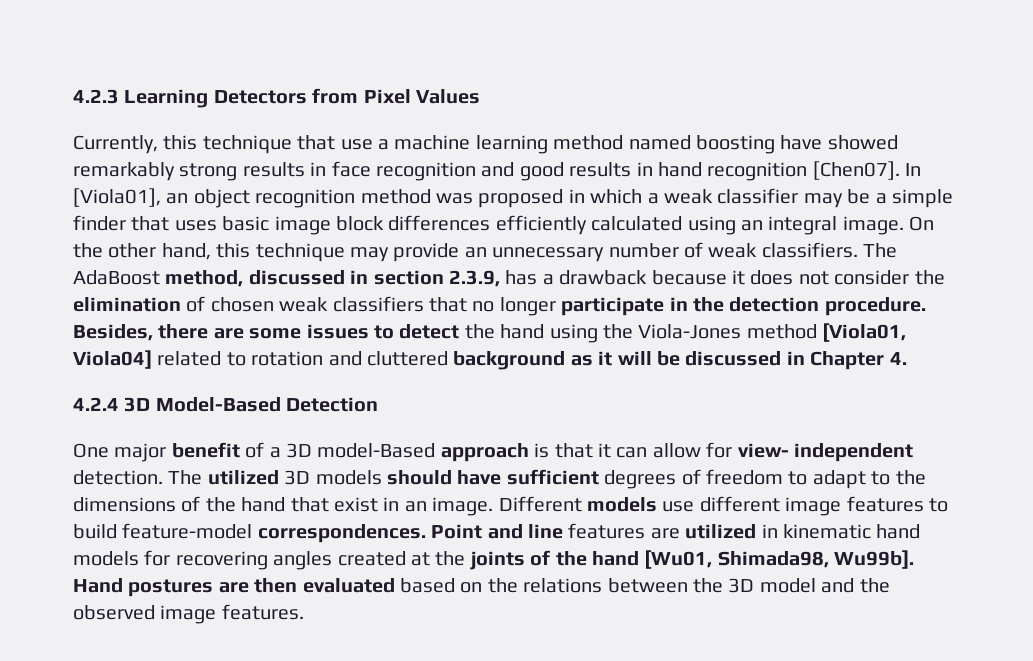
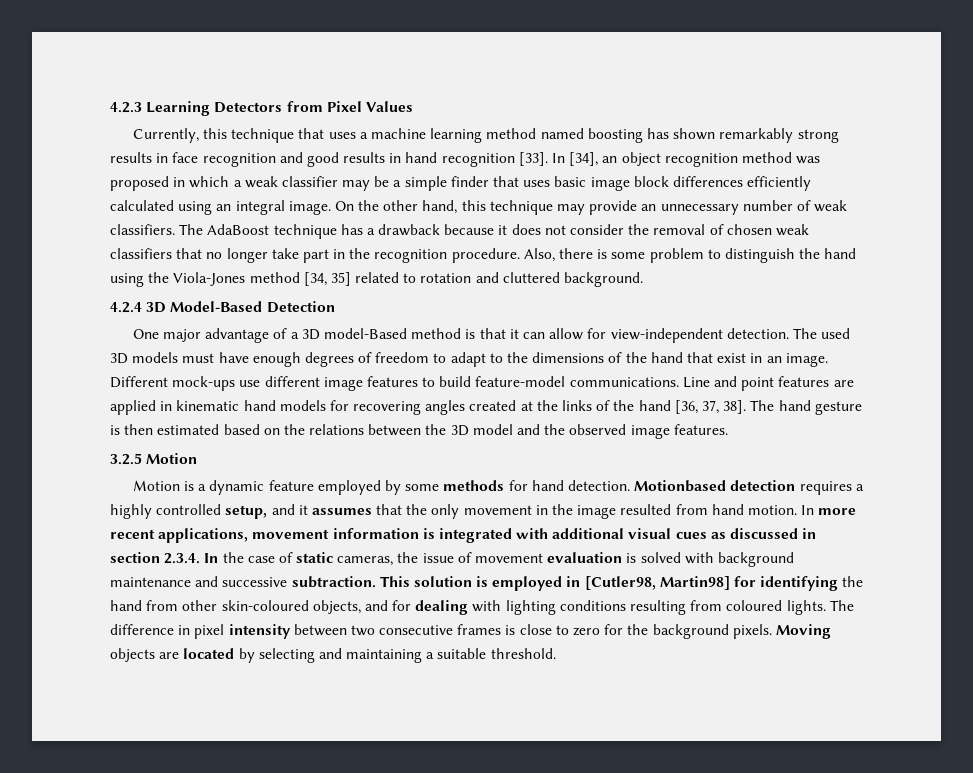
[340,139,373,150] use -> [328,132,356,139] uses
[780,135,898,150] have showed -> [646,128,716,140] has shown
[812,161,922,180] [73,188,161,207] [Chen07]. In [Viola01], -> [518,152,599,166] [33]. In [34],
[165,270,500,287] method, discussed in section 2.3.9, -> [273,224,337,239] technique
[73,297,181,312] elimination -> [653,224,706,235] removal
[561,297,926,316] [73,324,460,341] participate in the detection procedure. Besides, there are some issues to detect -> [271,248,795,263] take part in the recognition procedure. Also, there is some problem to distinguish
[822,323,907,342] [73,350,152,369] [Viola01, Viola04] -> [303,272,351,286] [34, 35]
[453,351,907,370] background as it will be discussed in Chapter 4. -> [564,272,644,287] background.
[171,442,240,458] benefit -> [205,328,270,343] advantage
[440,443,529,462] approach -> [411,328,462,339] method
[737,443,913,462] view- independent -> [610,328,723,343] view-independent
[207,470,279,485] utilized -> [821,328,851,339] used
[387,469,599,485] should have sufficient -> [182,352,301,367] must have enough
[586,497,657,512] models -> [172,376,236,391] mock-ups
[257,524,563,543] correspondences. Point and line -> [569,376,775,391] communications. Line and point
[685,524,757,539] utilized -> [110,400,156,415] applied
[469,550,915,570] [73,578,395,597] joints of the hand [Wu01, Shimada98, Wu99b]. Hand postures are then evaluated -> [562,400,862,415] [110,424,220,435] links of the hand [36, 37, 38]. The hand gesture is then estimated
(304, 612) none -> [110,453,198,465] [132,480,864,495] [110,504,857,519] [110,528,817,543] [110,552,794,567] [110,576,864,591] [110,600,854,615] [110,624,831,639] [110,648,556,663] // 3.2.5 Motion // Motion is a dynamic feature employed by some methods for hand detection. Motionbased detection requires a highly controlled setup, and it assumes that the only movement in the image resulted from hand motion. In more recent applications, movement information is integrated with additional visual cues as discussed in section 2.3.4. In the case of static cameras, the issue of movement evaluation is solved with background maintenance and successive subtraction. This solution is employed in [Cutler98, Martin98] for identifying the hand from other skin-coloured objects, and for dealing with lighting conditions resulting from coloured lights. The difference in pixel intensity between two consecutive frames is close to zero for the background pixels. Moving objects are located by selecting and maintaining a suitable threshold.

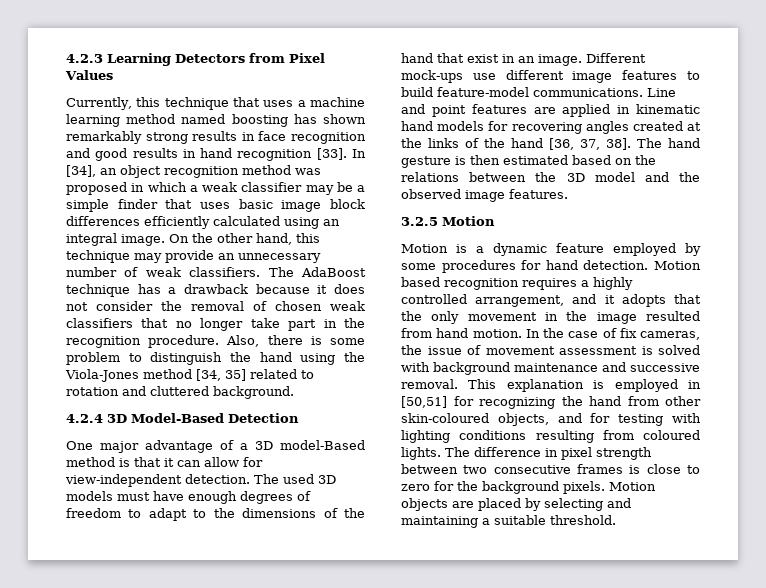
[443,480,505,491] methods -> [441,260,516,273] procedures
[634,480,796,492] Motionbased detection -> [654,261,701,270] [401,277,519,290] Motion based recognition
[225,505,268,519] setup, -> [475,295,565,307] arrangement,
[311,508,372,515] assumes -> [621,294,666,307] adopts
[818,508,857,515] [110,528,817,543] [110,552,219,564] more recent applications, movement information is integrated with additional visual cues as discussed in section 2.3.4. In -> (540, 333) none
[296,552,334,563] static -> [619,328,637,338] fix
[547,552,623,563] evaluation -> [559,346,637,355] assessment
[291,576,839,591] subtraction. This solution is employed in [Cutler98, Martin98] for identifying -> [401,379,701,392] [401,396,555,409] removal. This explanation is employed in [50,51] for recognizing
[415,600,469,615] dealing -> [618,414,664,426] testing
[228,624,291,639] intensity -> [596,447,652,460] strength
[775,624,831,639] Moving -> [609,482,656,491] Motion
[183,648,235,659] located -> [478,498,521,511] placed

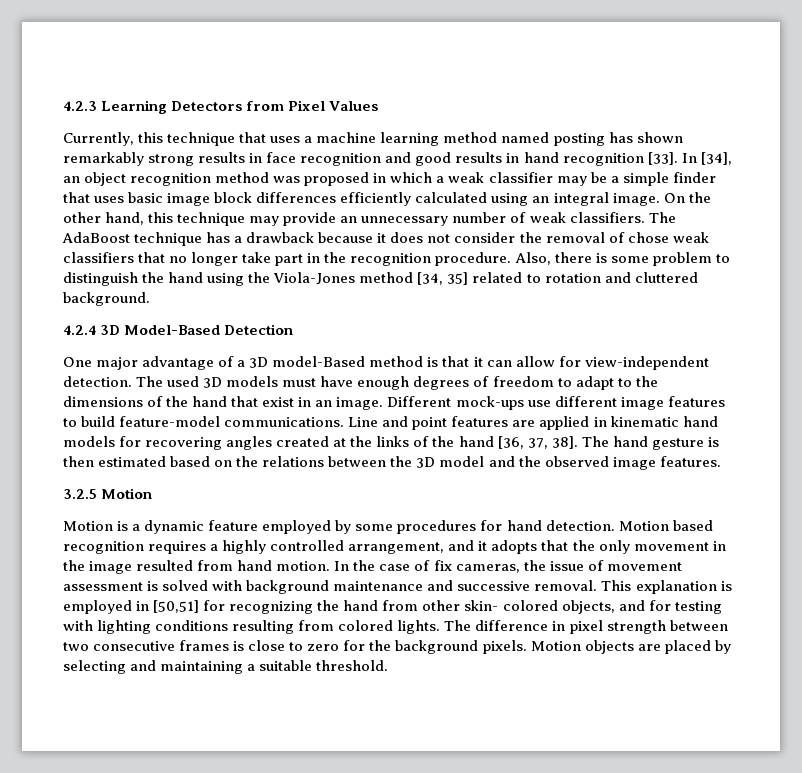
[231,114,288,127] boosting -> [553,133,605,146] posting
[275,301,322,311] chosen -> [627,232,669,243] chose
[401,413,489,423] skin-coloured -> [464,600,558,611] skin- colored
[643,430,700,440] coloured -> [338,620,394,631] colored

